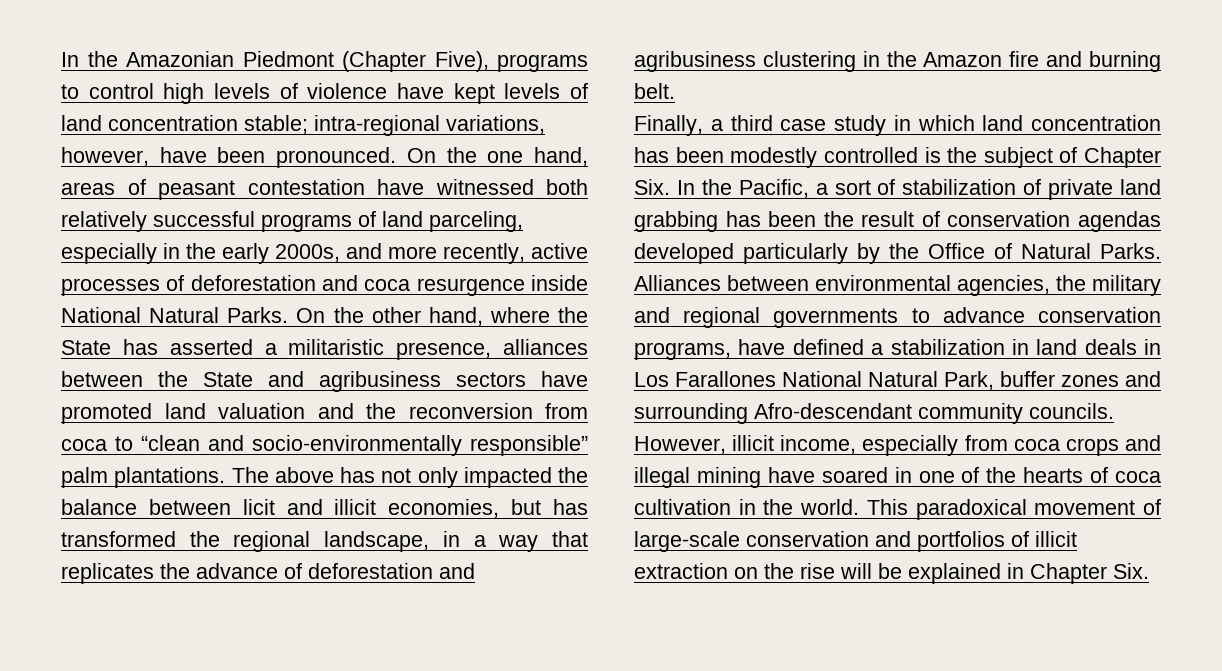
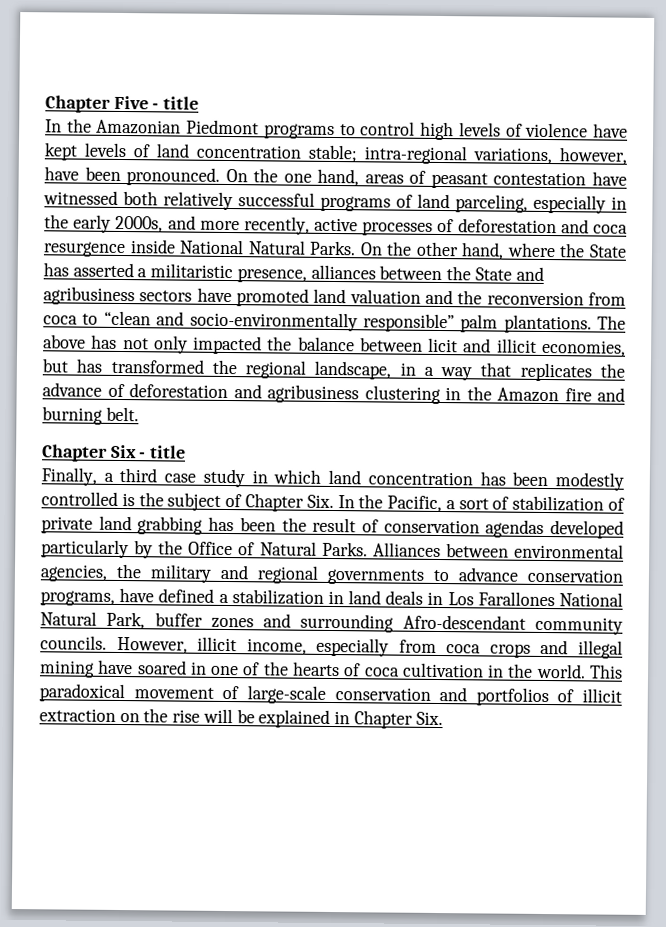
(61, 59) none -> [45,95,200,113] Chapter Five - title //
[342,51,489,72] (Chapter Five), -> (260, 127) none
(675, 91) none -> [42,444,187,462] // Chapter Six - title

